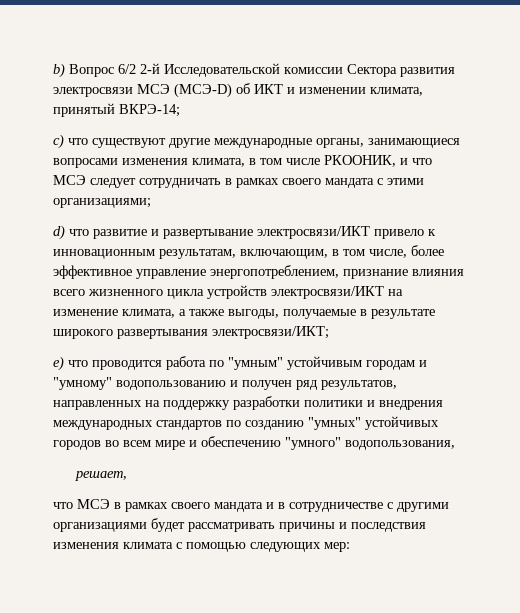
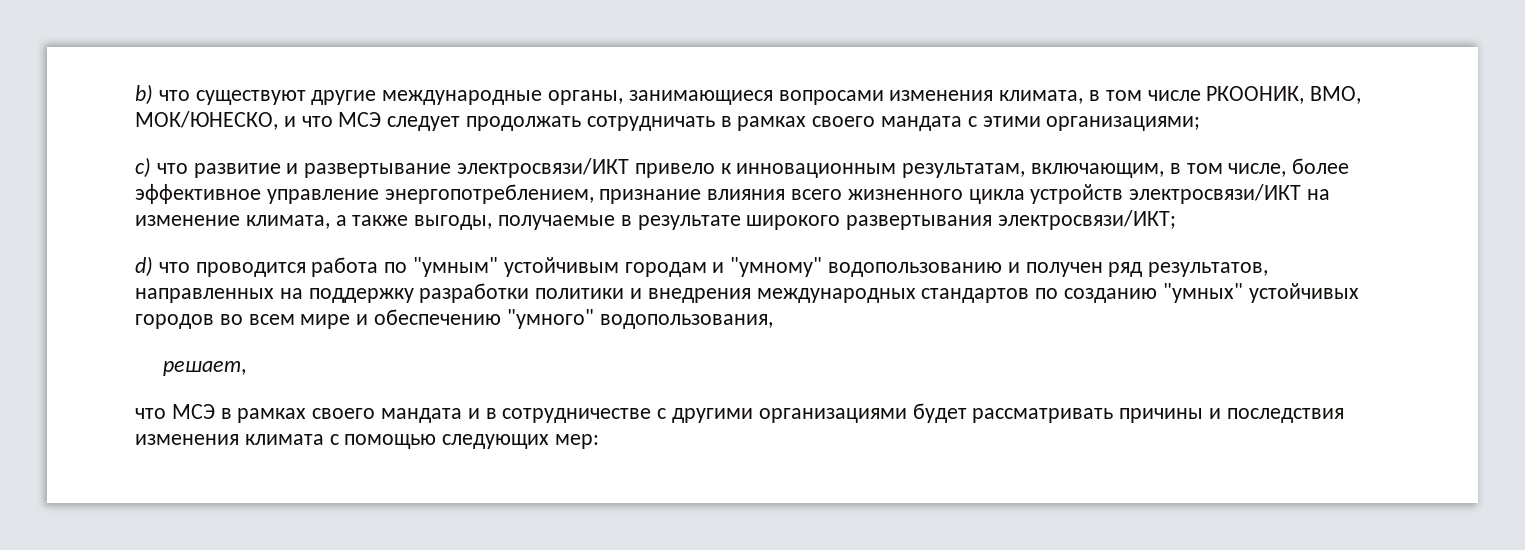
[69,63,455,77] [53,83,423,98] [53,103,180,117] [53,134,64,149] Вопрос 6/2 2-й Исследовательской комиссии Сектора развития электросвязи МСЭ (МСЭ-D) об ИКТ и изменении климата, принятый ВКРЭ-14; // c) -> (153, 94) none
(396, 161) none -> [1310,86,1362,104] [135,111,278,130] ВМО, МОК/ЮНЕСКО,
(136, 183) none -> [466,116,582,131] продолжать
[53,225,65,240] d) -> [135,157,151,178] c)
[53,356,64,371] e) -> [135,256,153,277] d)

